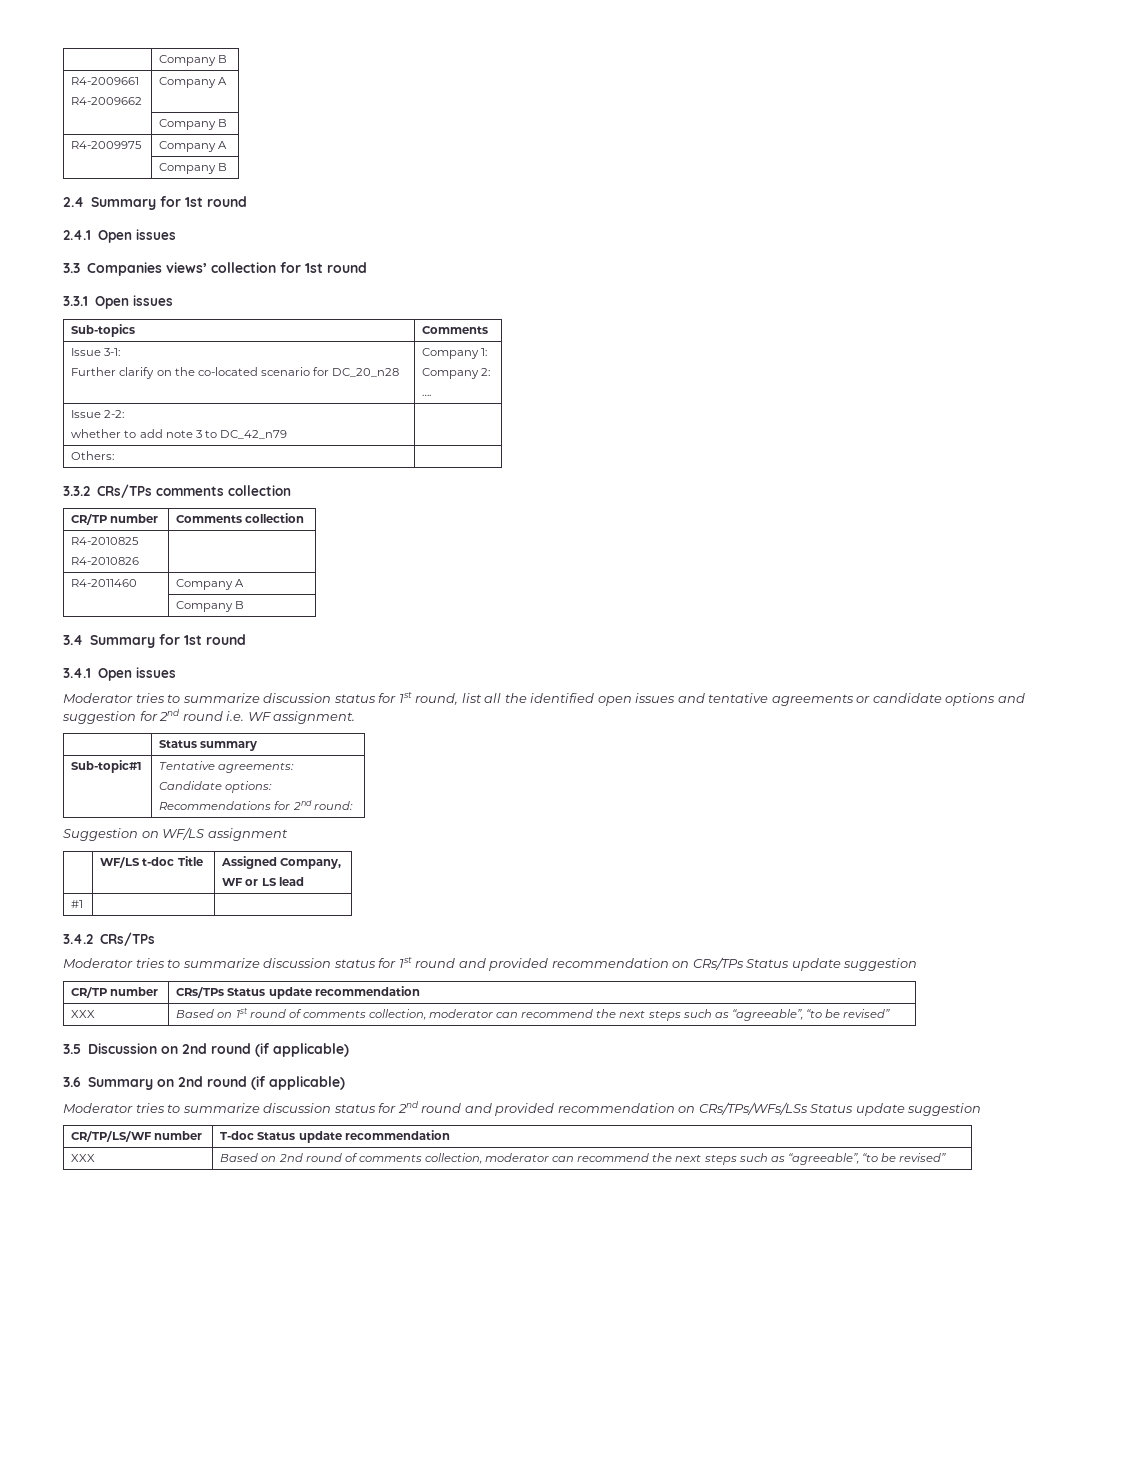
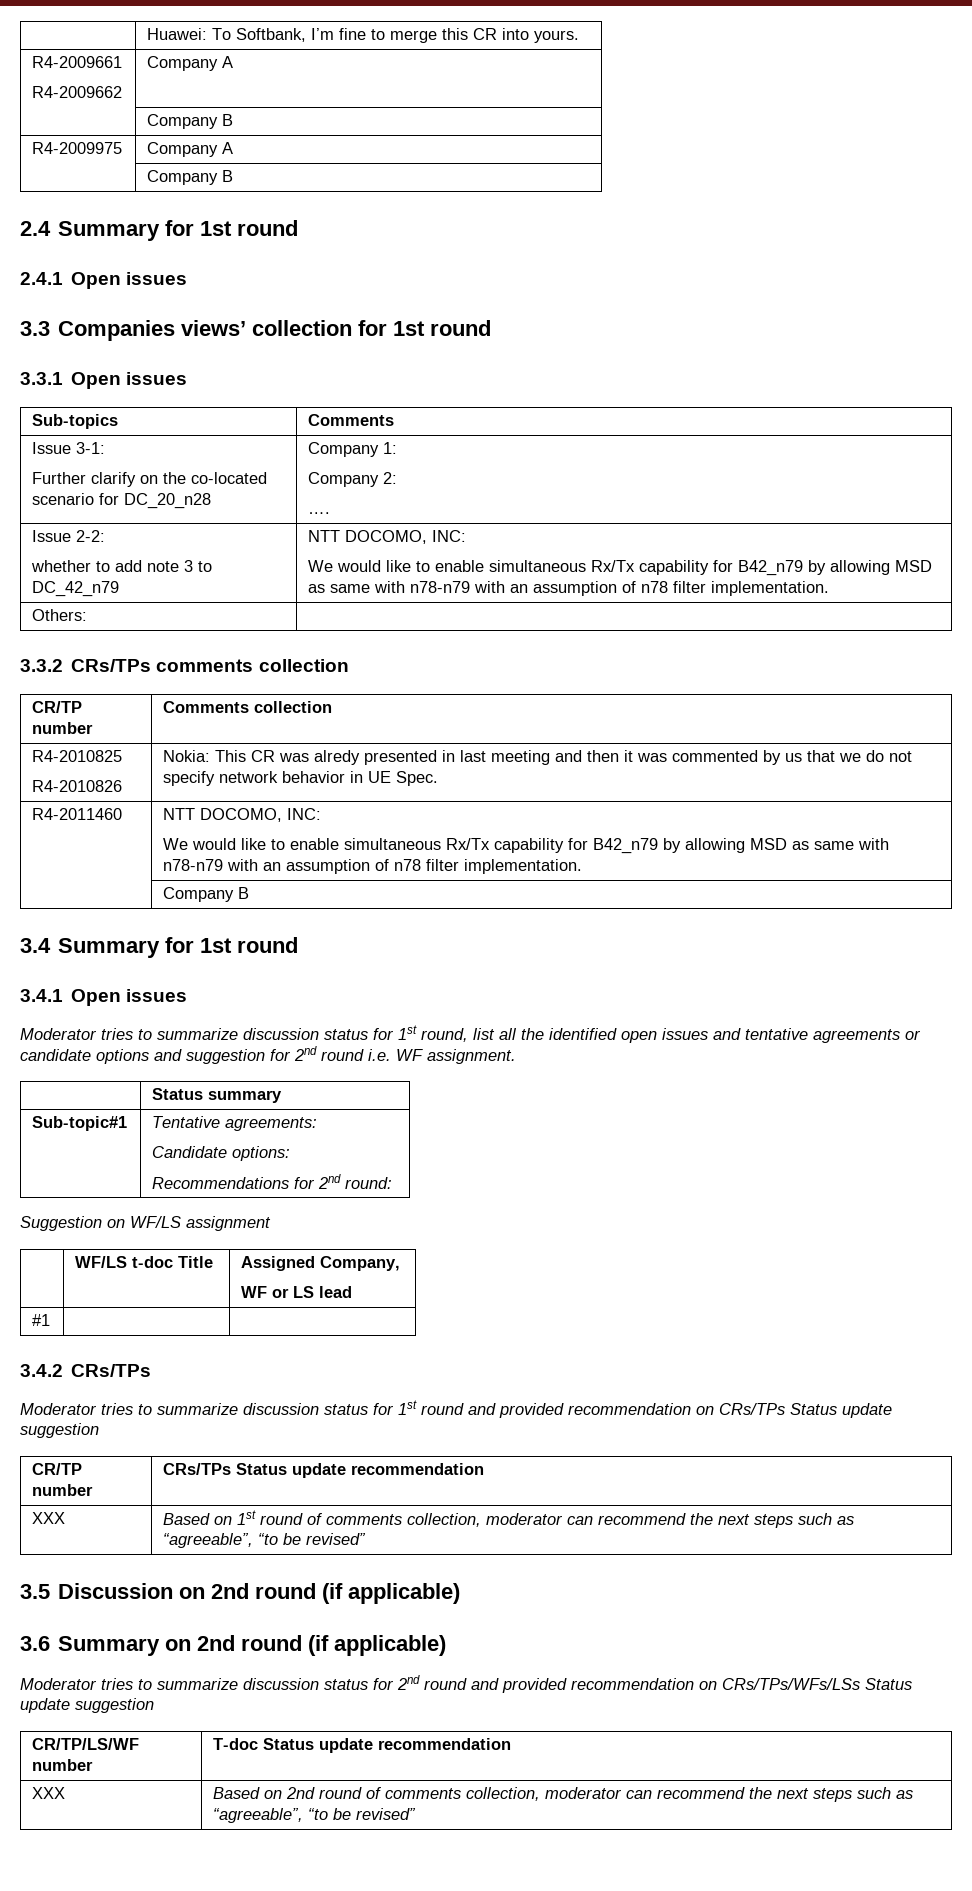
[159,55,228,66] | Company B -> [147,28,580,43] | Huawei: To Softbank, I’m fine to merge this CR into yours.
(287, 434) none -> [308,530,467,544] [308,560,933,576] [308,581,830,596] NTT DOCOMO, INC: // We would like to enable simultaneous Rx/Tx capability for B42_n79 by allowing MSD as same with n78-n79 with an assumption of n78 filter implementation.
[71,579,138,587] [176,579,245,590] // R4-2011460 | Company A -> [163,750,913,765] [163,771,439,786] [32,808,123,820] [163,808,322,822] [163,838,890,854] [163,859,583,874] Nokia: This CR was alredy presented in last meeting and then it was commented by us that we do not specify network behavior in UE Spec. // R4-2011460 | NTT DOCOMO, INC: // We would like to enable simultaneous Rx/Tx capability for B42_n79 by allowing MSD as same with n78-n79 with an assumption of n78 filter implementation.

